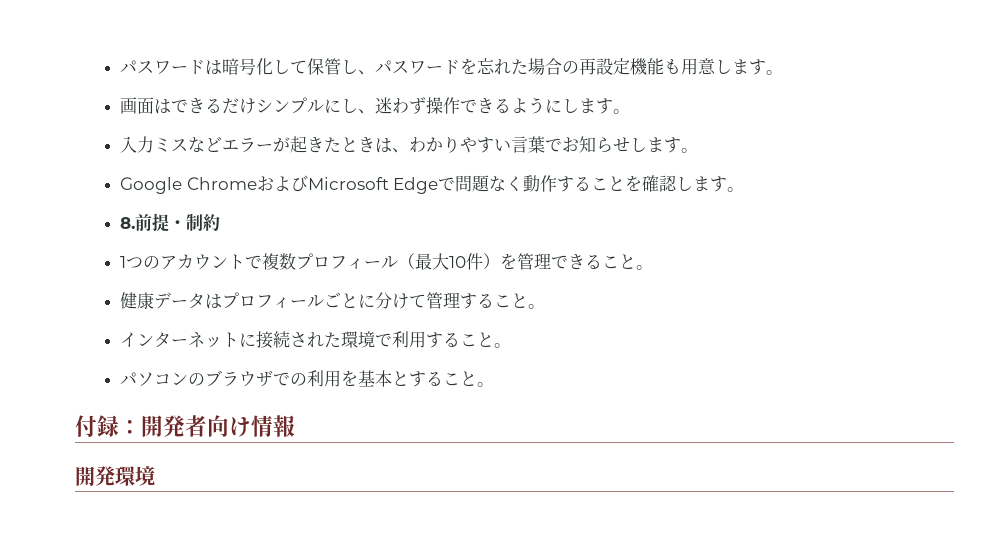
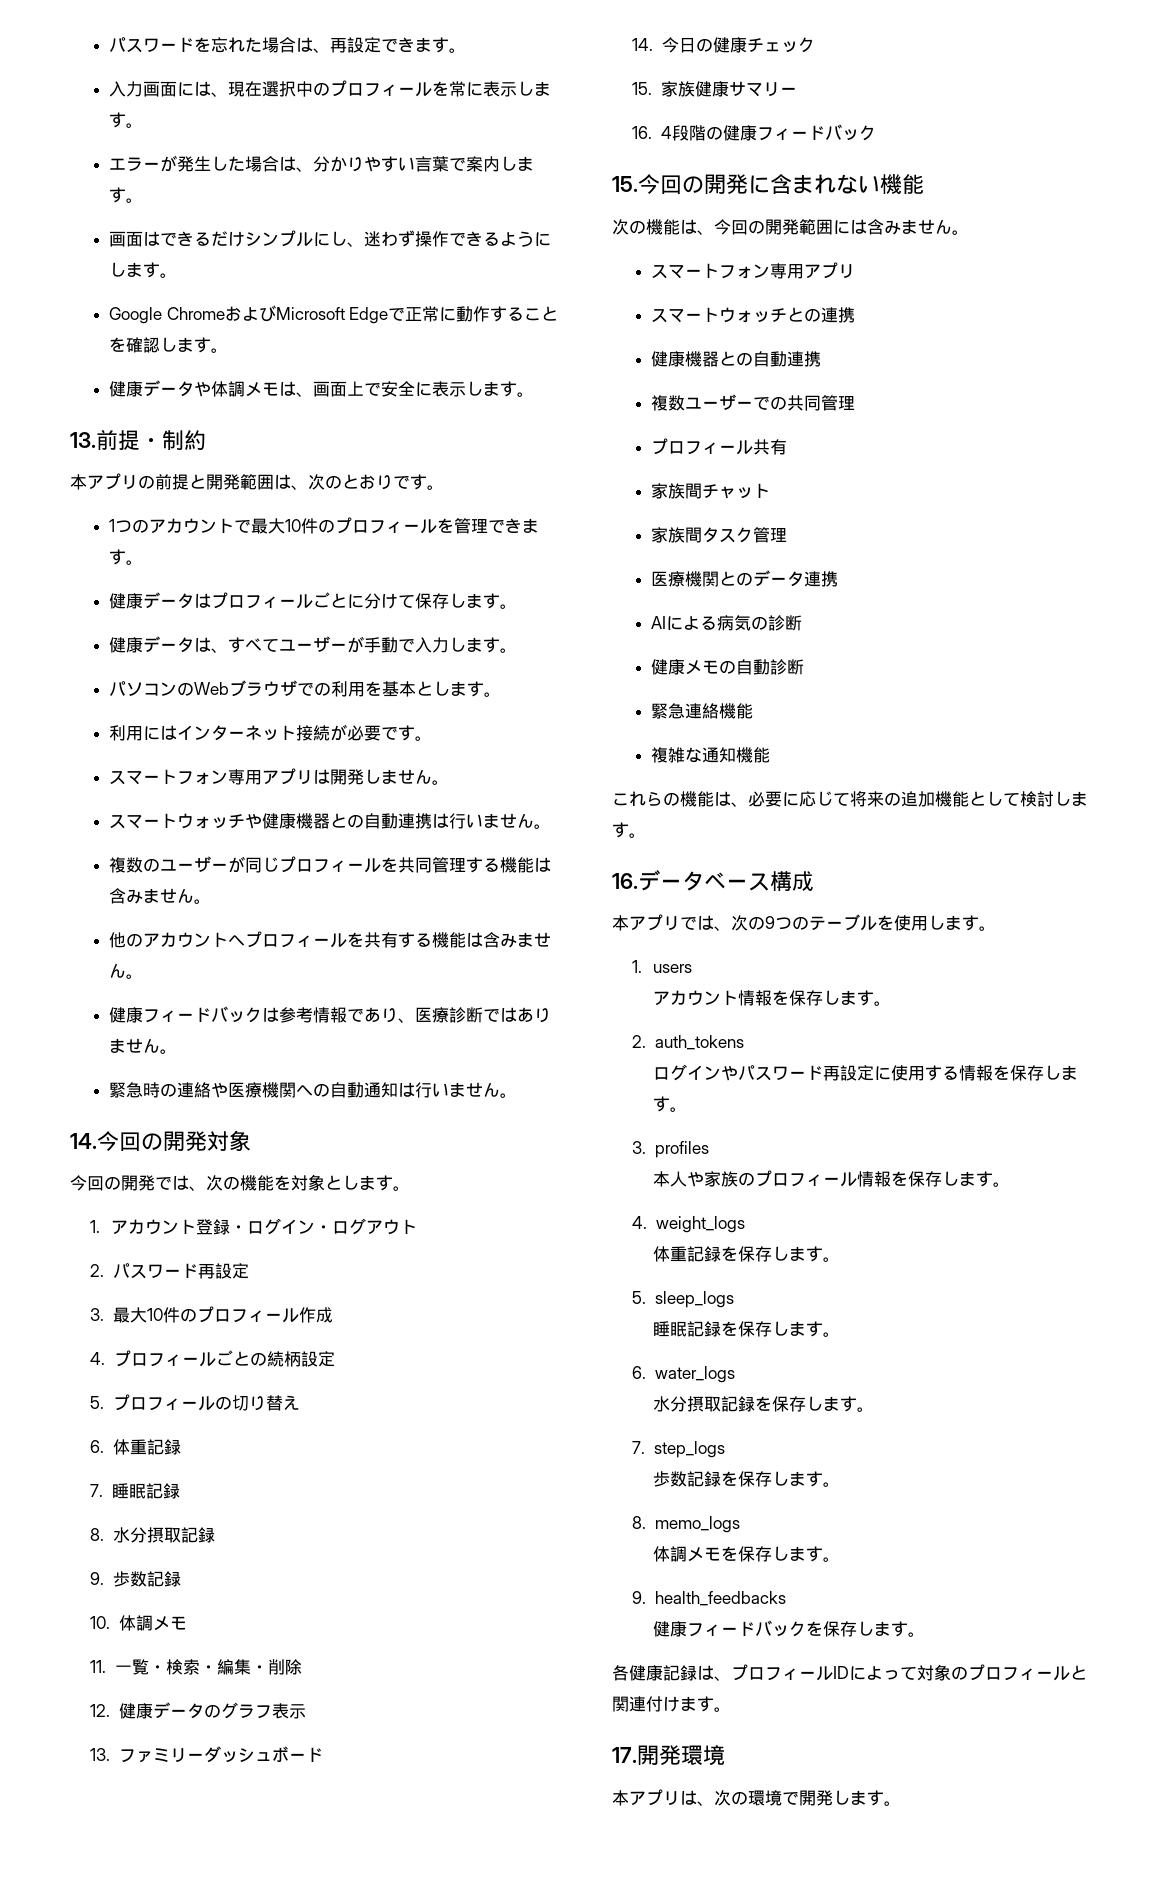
[120,58,717,75] パスワードは暗号化して保管し、パスワードを忘れた場合の再設定機能も用意 -> [108,37,466,53] [108,80,551,97] [108,112,143,128] [108,155,500,172] パスワードを忘れた場合は、再設定できます。 // 入力画面には、現在選択中のプロフィールを常に表示します。 // エラーが発生した場合は、分かりやすい言葉で案内
[120,136,699,153] // 入力ミスなどエラーが起きたときは、わかりやすい言葉でお知らせします。 -> (177, 275) none
[455,175,524,192] 問題なく -> [405,306,457,322] 正常に
[120,213,221,232] 8.前提・制約 -> [108,380,534,397] [70,429,206,450] [70,473,444,490] 健康データや体調メモは、画面上で安全に表示します。 // 13.前提・制約 // 本アプリの前提と開発範囲は、次のとおりです。
[262,253,501,270] 複数プロフィール（最大10件） -> [250,517,437,534] 最大10件のプロフィール
[585,254,637,269] ること -> [521,518,539,533] [108,549,126,565] ます
[426,292,546,309] [120,331,495,349] 管理すること。 // インターネットに接続された環境で利用すること -> [414,593,517,609] [108,636,500,653] 保存します。 // 健康データは、すべてユーザーが手動で入力します
(206, 379) none -> [193,682,229,695] Web
[409,371,495,387] [75,415,295,437] [75,466,155,486] すること。 // 付録：開発者向け情報 // 開発環境 -> [432,681,501,697] [108,724,432,741] [108,768,449,785] [108,813,551,829] [108,856,551,873] [108,888,211,904] [108,931,551,948] [108,963,143,979] [108,1006,551,1023] [108,1038,177,1054] [108,1082,517,1098] [70,1130,251,1152] [70,1174,410,1191] [90,1218,417,1235] [90,1263,249,1279] [90,1306,333,1323] [90,1350,335,1367] [90,1394,300,1411] [90,1439,181,1455] [90,1483,180,1499] [90,1527,215,1543] [90,1571,181,1587] [90,1615,187,1631] [90,1659,302,1675] [90,1702,306,1719] [90,1746,323,1763] [632,37,815,53] [632,81,797,97] [632,124,876,141] [612,174,924,195] [612,219,969,235] [650,262,855,279] [650,307,855,323] [650,351,821,367] [650,394,855,411] [650,438,787,455] [650,483,770,499] [650,527,787,543] [650,570,838,587] [650,615,802,631] [650,659,804,675] [650,703,753,719] [650,747,770,763] [612,791,1088,807] [612,822,646,838] [612,870,814,892] [612,914,996,931] [632,960,692,973] [652,990,891,1006] [632,1035,744,1050] [652,1064,1078,1081] [652,1096,687,1112] [632,1141,709,1158] [652,1170,1010,1187] [632,1216,745,1233] [652,1246,840,1262] [632,1291,734,1308] [652,1321,840,1337] [632,1366,735,1383] [652,1396,874,1412] [632,1441,725,1458] [652,1471,840,1487] [632,1516,740,1533] [652,1546,840,1562] [632,1591,786,1606] [652,1620,925,1637] [612,1664,1087,1681] [612,1696,731,1712] [612,1745,725,1766] [612,1789,901,1806] します。 // 利用にはインターネット接続が必要です。 // スマートフォン専用アプリは開発しません。 // スマートウォッチや健康機器との自動連携は行いません。 // 複数のユーザーが同じプロフィールを共同管理する機能は含みません。 // 他のアカウントへプロフィールを共有する機能は含みません。 // 健康フィードバックは参考情報であり、医療診断ではありません。 // 緊急時の連絡や医療機関への自動通知は行いません。 // 14.今回の開発対象 // 今回の開発では、次の機能を対象とします。 // 1.アカウント登録・ログイン・ログアウト // 2.パスワード再設定 // 3.最大10件のプロフィール作成 // 4.プロフィールごとの続柄設定 // 5.プロフィールの切り替え // 6.体重記録 // 7.睡眠記録 // 8.水分摂取記録 // 9.歩数記録 // 10.体調メモ // 11.一覧・検索・編集・削除 // 12.健康データのグラフ表示 // 13.ファミリーダッシュボード // 14.今日の健康チェック // 15.家族健康サマリー // 16. 4段階の健康フィードバック // 15.今回の開発に含まれない機能 // 次の機能は、今回の開発範囲には含みません。 // スマートフォン専用アプリ // スマートウォッチとの連携 // 健康機器との自動連携 // 複数ユーザーでの共同管理 // プロフィール共有 // 家族間チャット // 家族間タスク管理 // 医療機関とのデータ連携 // AIによる病気の診断 // 健康メモの自動診断 // 緊急連絡機能 // 複雑な通知機能 // これらの機能は、必要に応じて将来の追加機能として検討します。 // 16.データベース構成 // 本アプリでは、次の9つのテーブルを使用します。 // 1. users // アカウント情報を保存します。 // 2. auth_tokens // ログインやパスワード再設定に使用する情報を保存します。 // 3. profiles // 本人や家族のプロフィール情報を保存します。 // 4. weight_logs // 体重記録を保存します。 // 5. sleep_logs // 睡眠記録を保存します。 // 6. water_logs // 水分摂取記録を保存します。 // 7. step_logs // 歩数記録を保存します。 // 8. memo_logs // 体調メモを保存します。 // 9. health_feedbacks // 健康フィードバックを保存します。 // 各健康記録は、プロフィールIDによって対象のプロフィールと関連付けます。 // 17.開発環境 // 本アプリは、次の環境で開発します。

